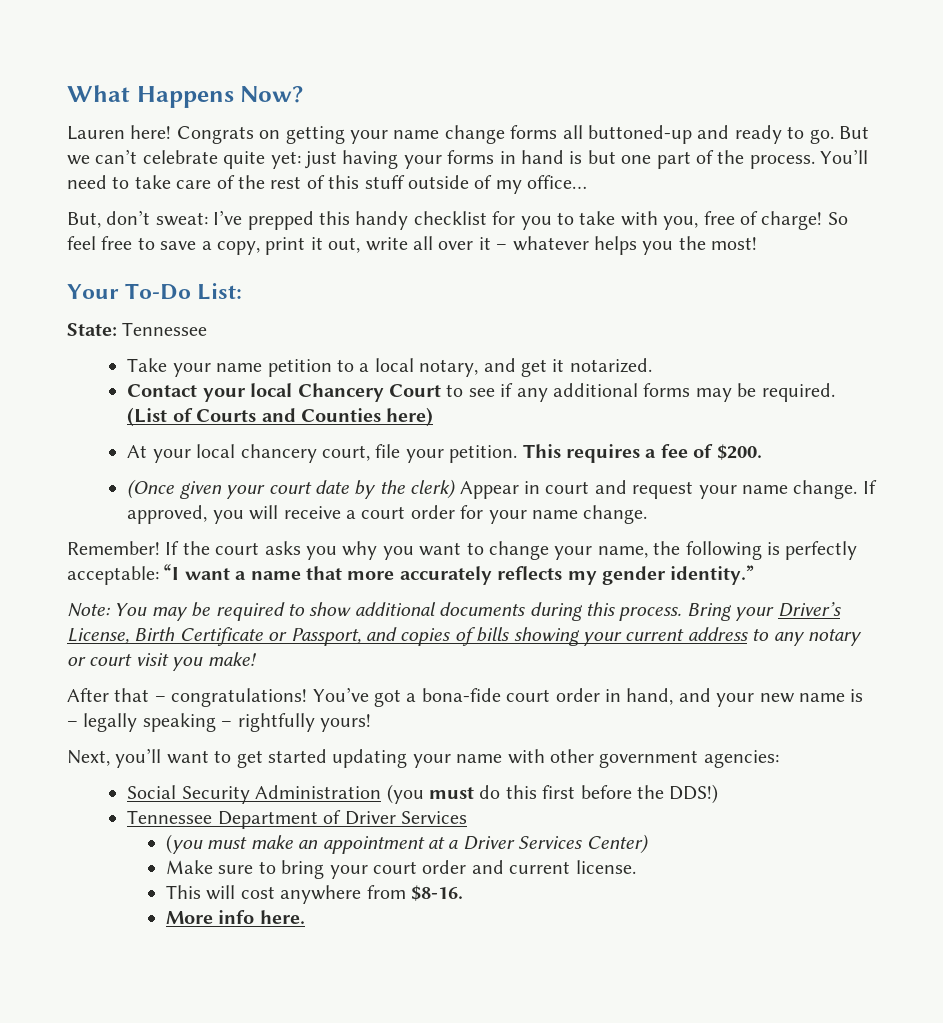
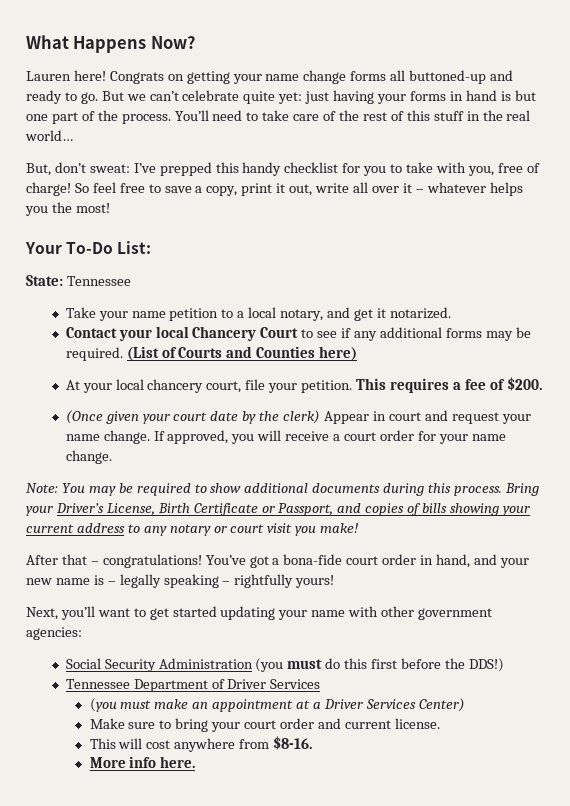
[407,175,588,194] outside of my office… -> [466,110,531,121] [25,130,73,141] in the real world…
[67,541,858,560] [67,564,755,585] // Remember! If the court asks you why you want to change your name, the following is perfectly acceptable: “I want a name that more accurately reflects my gender identity.” -> (112, 457) none

